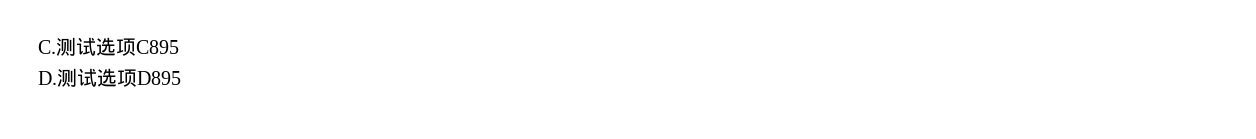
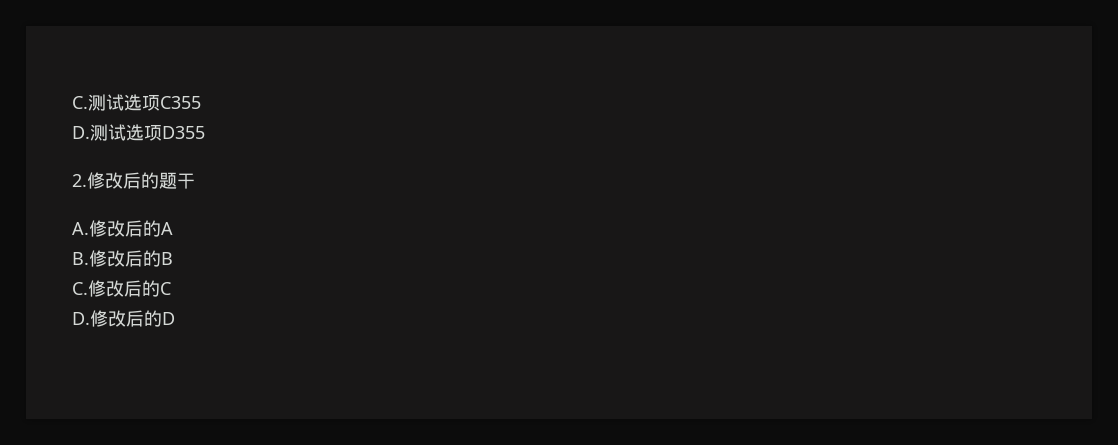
[136,40,179,54] C895 -> [160,96,201,109] C355
[137,71,181,85] D895 -> [162,126,205,139] [72,172,195,189] [72,220,173,237] [72,250,173,267] [72,280,171,297] [72,310,175,327] D355 // 2.修改后的题干 // A.修改后的A // B.修改后的B // C.修改后的C // D.修改后的D

